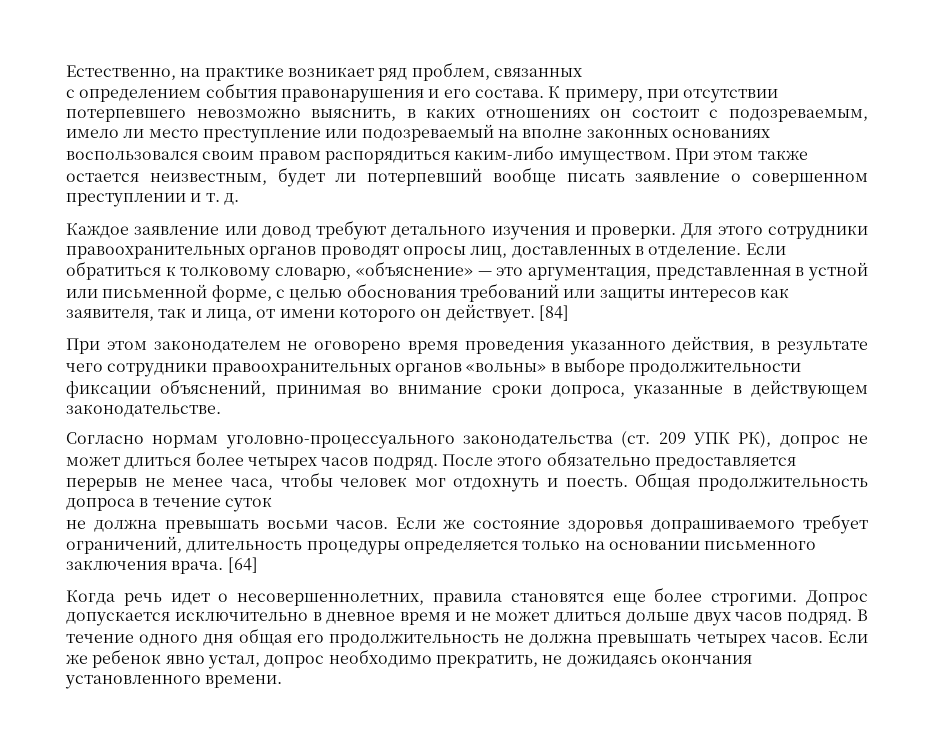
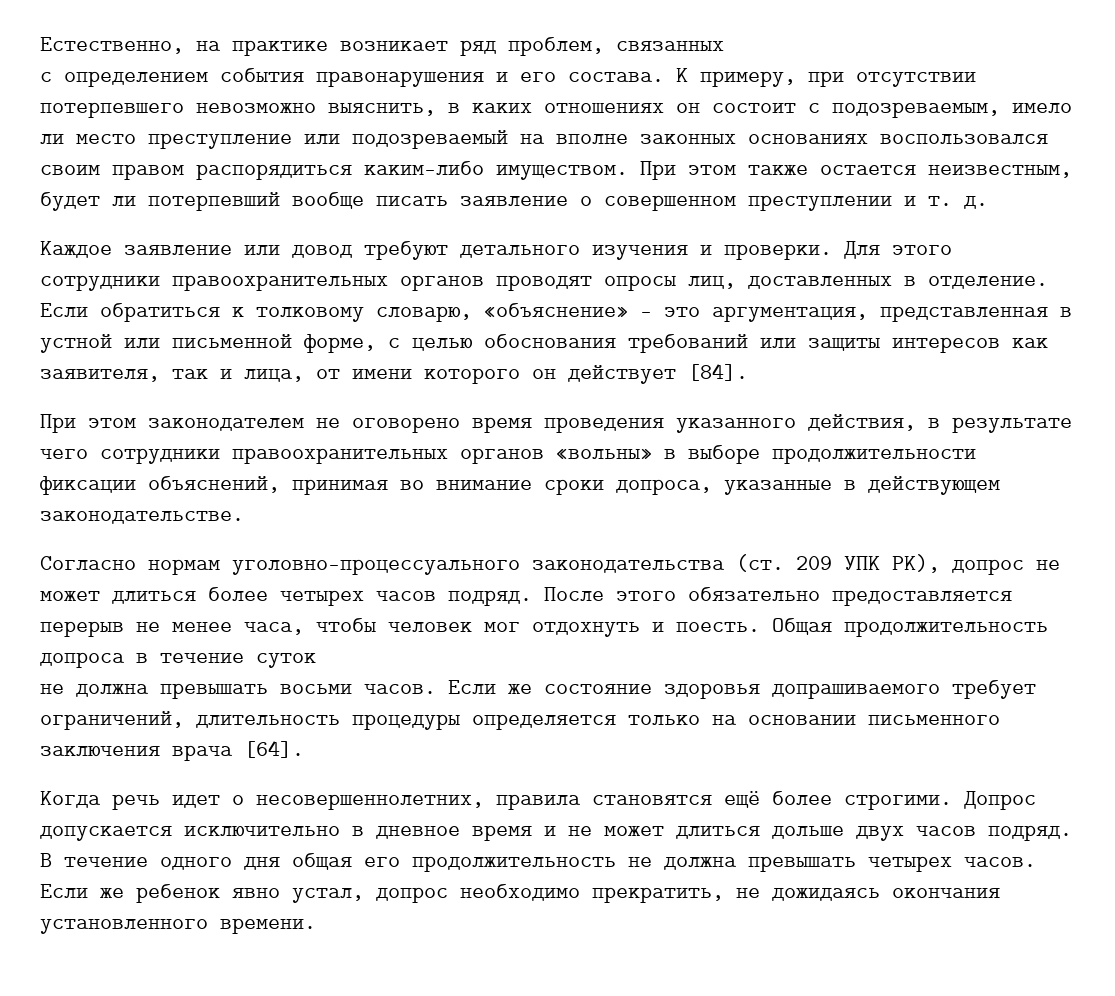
[477,271,492,276] — -> [640,312,652,317] –
[445,304,569,323] действует. [84] -> [568,363,748,384] действует [84].
[171,557,258,574] врача. [64] -> [172,740,304,761] врача [64].
[612,593,646,605] еще -> [724,791,760,808] ещё

